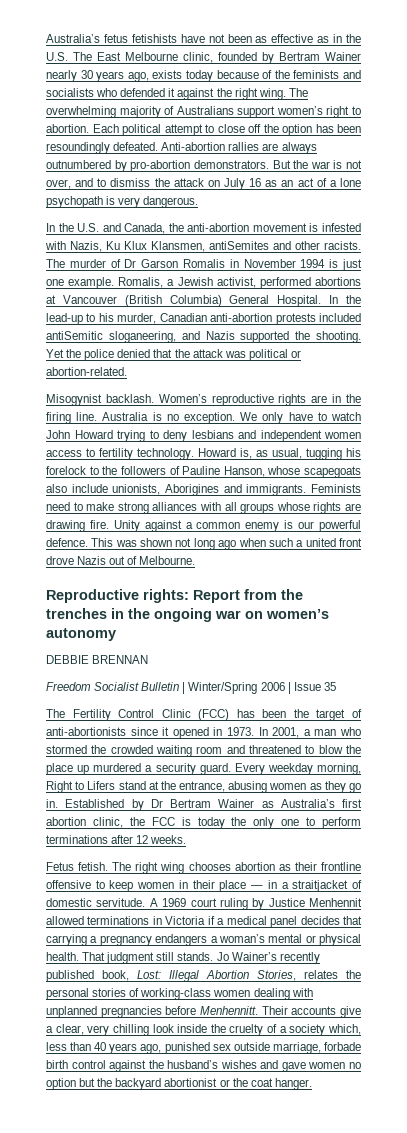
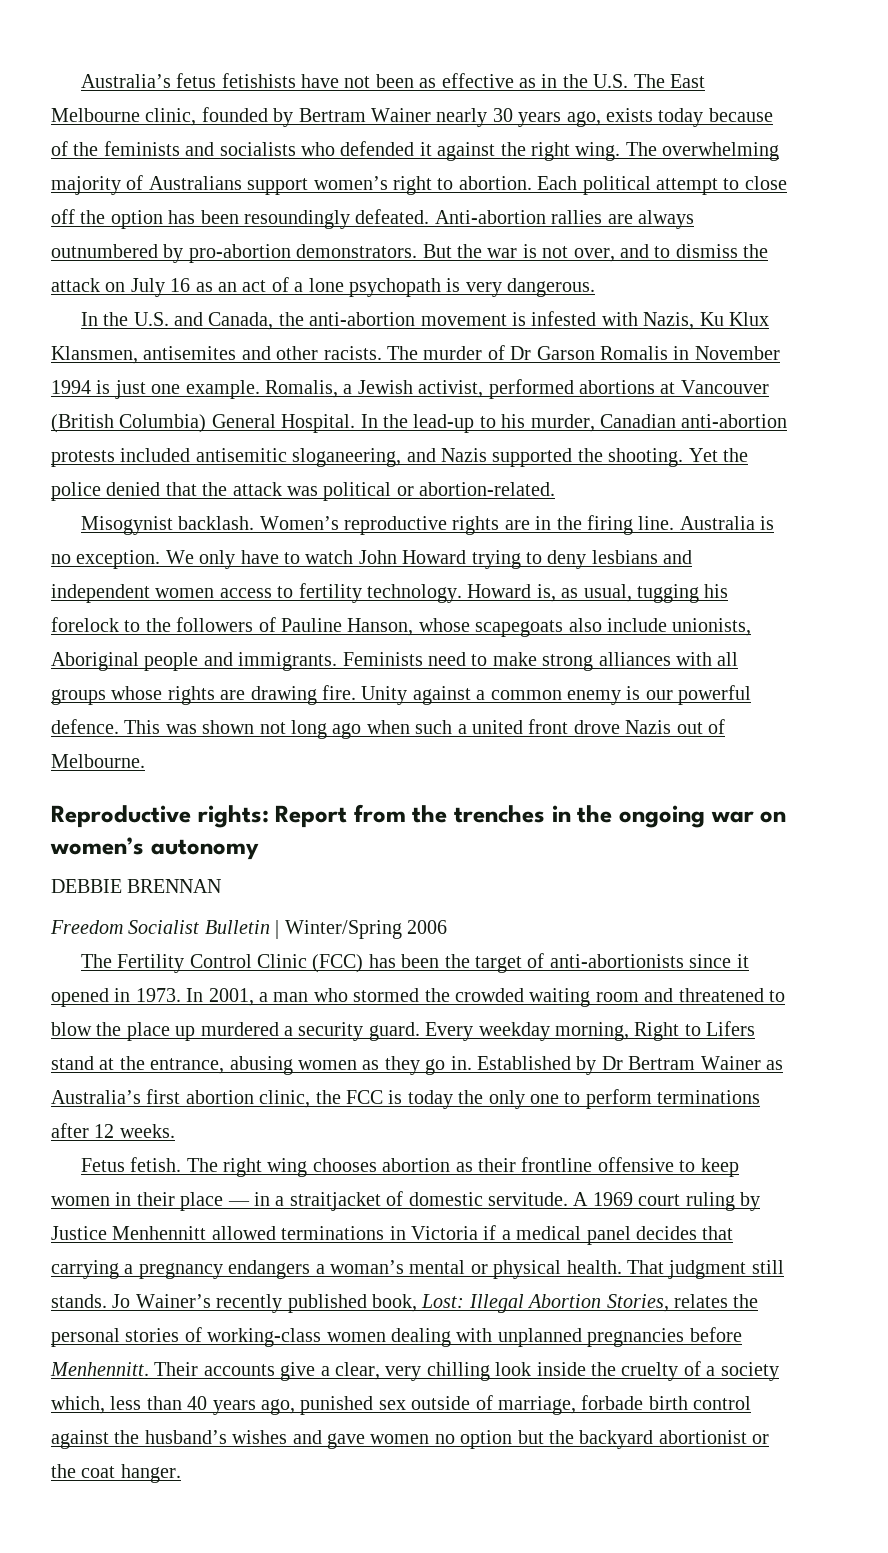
[209,241,269,250] antiSemites -> [143,346,237,360] antisemites
[46,331,103,340] antiSemitic -> [195,448,287,462] antisemitic
[165,484,219,496] Aborigines -> [51,652,199,671] Aboriginal people
[287,682,336,694] | Issue 35 -> (447, 927) none
[309,898,362,907] Menhennit -> [112,1226,207,1240] Menhennitt
(270, 1046) none -> [475,1395,493,1410] of

